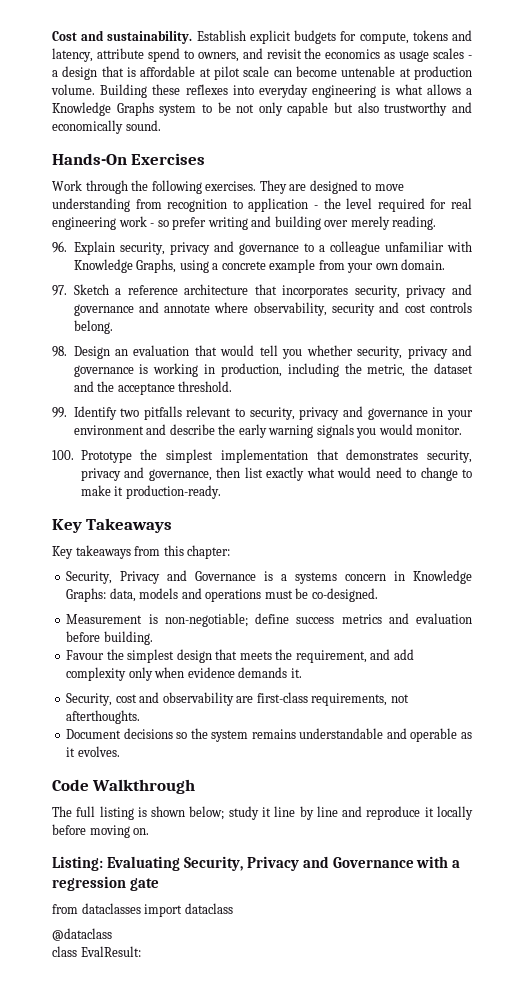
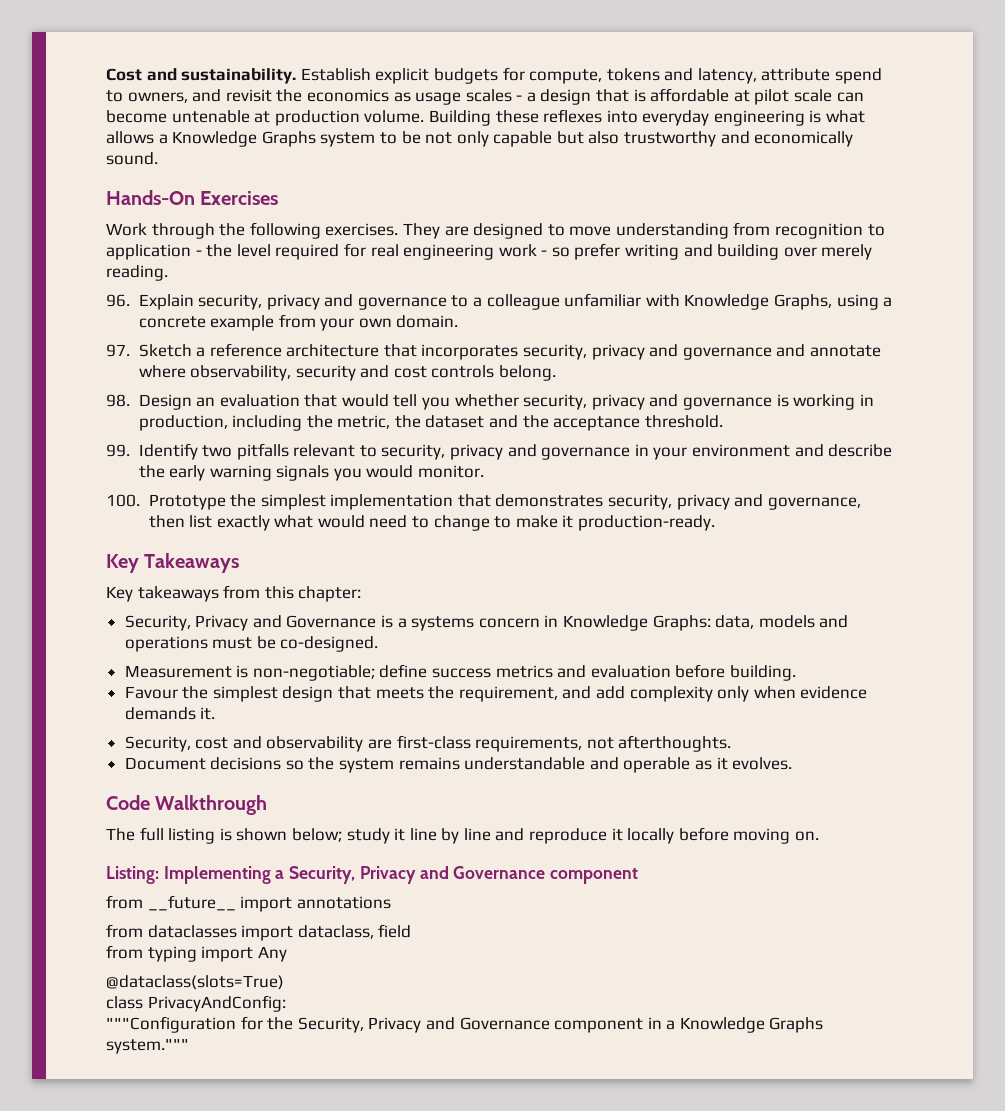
[106,856,461,871] [52,876,159,891] [52,903,233,917] [52,928,112,941] [52,946,141,957] Evaluating Security, Privacy and Governance with a regression gate // from dataclasses import dataclass // @dataclass // class EvalResult: -> [163,866,639,884] [106,895,391,912] [106,924,412,941] [106,945,287,962] [106,975,284,990] [106,995,286,1012] [106,1016,824,1033] [106,1038,189,1054] Implementing a Security, Privacy and Governance component // from __future__ import annotations // from dataclasses import dataclass, field // from typing import Any // @dataclass(slots=True) // class PrivacyAndConfig: // """Configuration for the Security, Privacy and Governance component in a Knowledge Graphs system."""

